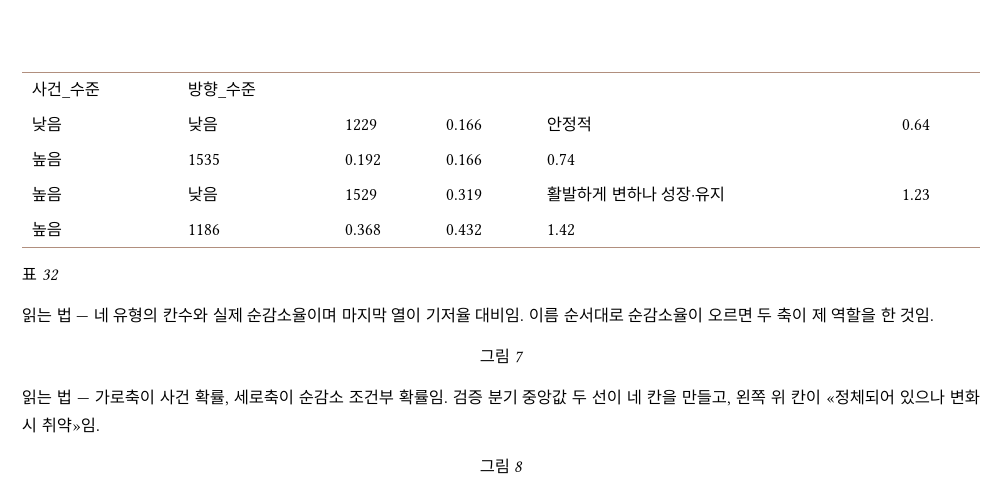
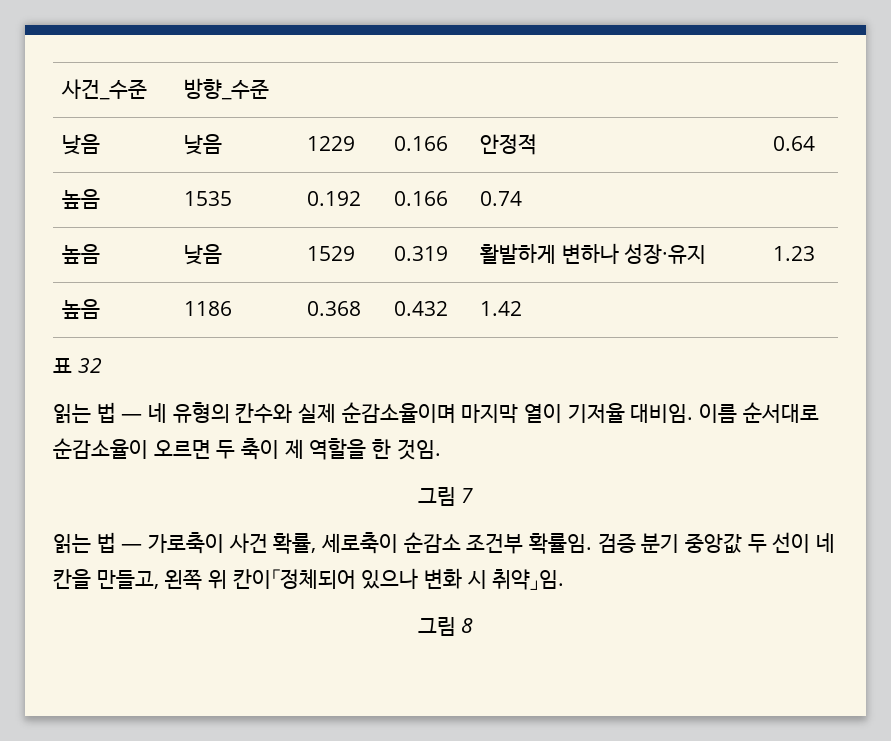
[826,389,896,405] «정체되어 -> [270,569,356,589] 「정체되어
[41,417,100,433] 취약»임. -> [492,569,565,590] 취약」임.

